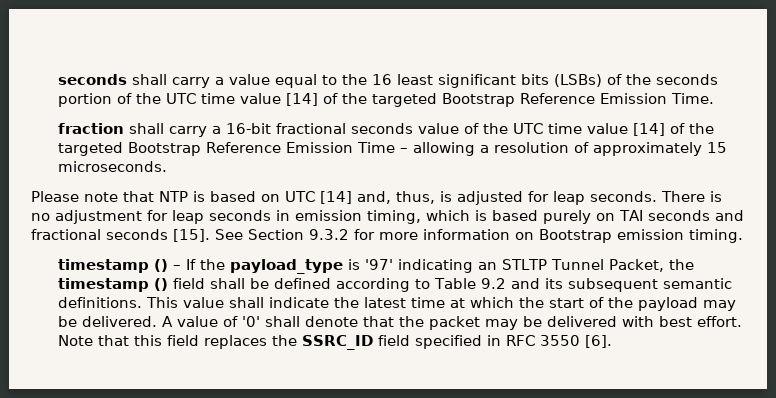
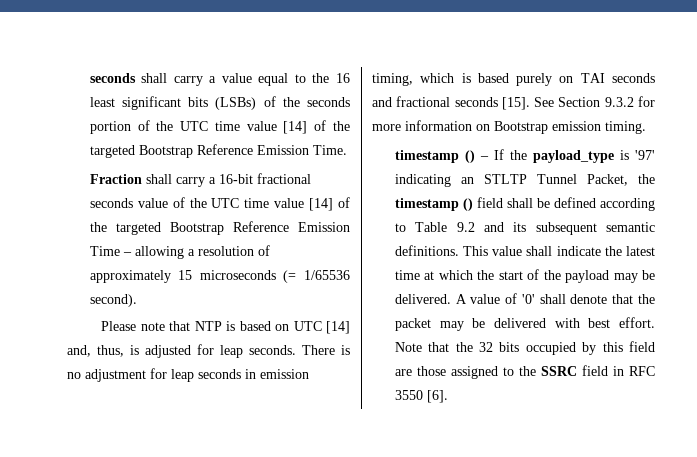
[58,123,125,134] fraction -> [89,174,142,184] Fraction
[58,161,168,172] microseconds. -> [199,270,350,283] [89,294,137,307] microseconds (= 1/65536 second).
[134,335,483,350] this field replaces the SSRC_ID field specified -> [455,341,655,355] [394,365,608,379] the 32 bits occupied by this field are those assigned to the SSRC field

